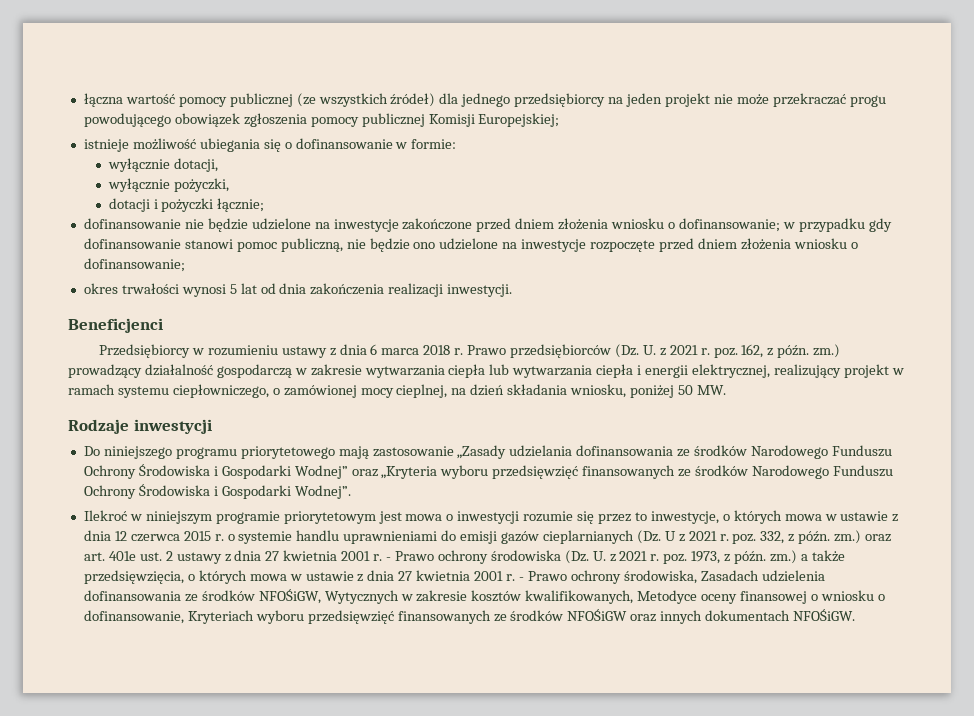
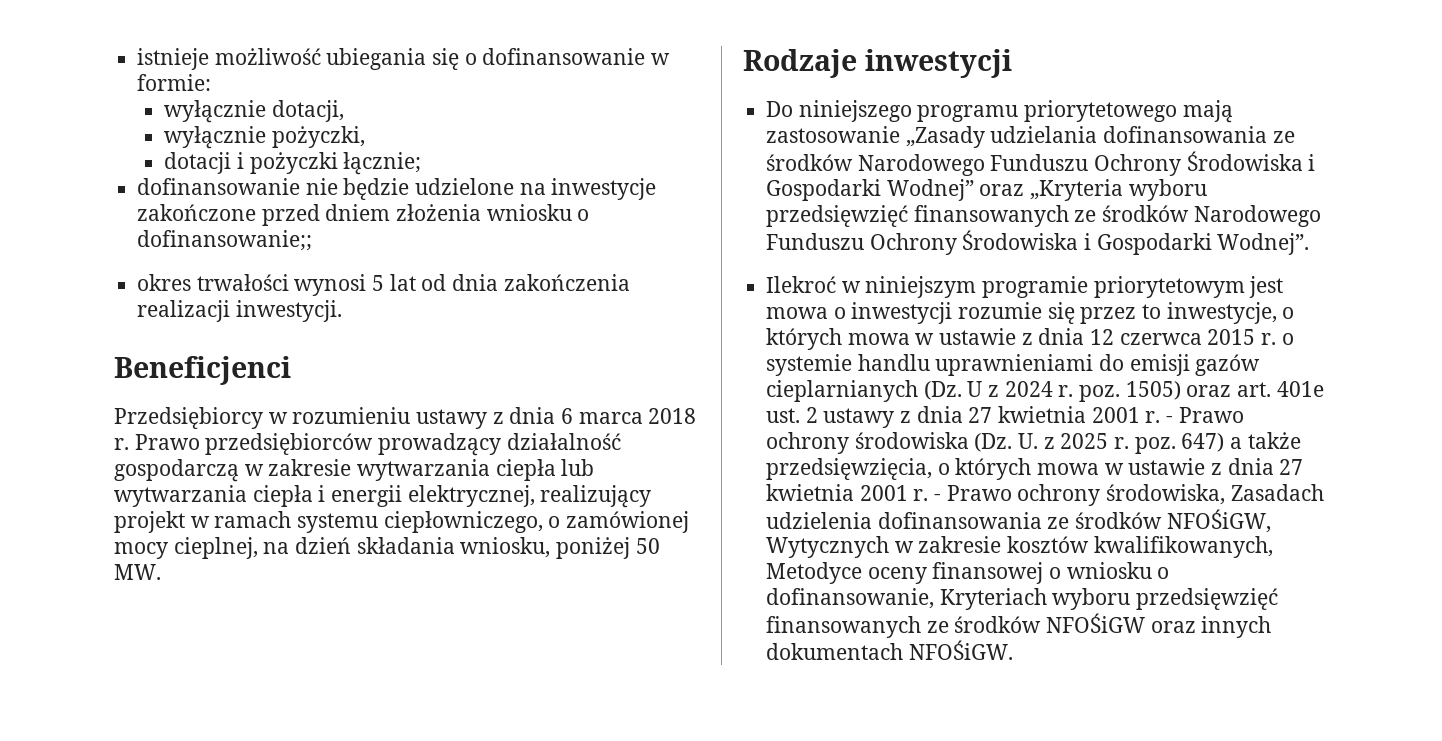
[83,93,886,107] [83,113,560,127] łączna wartość pomocy publicznej (ze wszystkich źródeł) dla jednego przedsiębiorcy na jeden projekt nie może przekraczać progu powodującego obowiązek zgłoszenia pomocy publicznej Komisji Europejskiej; // -> (137, 59) none
[678,218,892,232] [83,238,858,252] [83,258,185,272] dofinansowanie; w przypadku gdy dofinansowanie stanowi pomoc publiczną, nie będzie ono udzielone na inwestycje rozpoczęte przed dniem złożenia wniosku o dofinansowanie; -> [137,230,313,251] dofinansowanie;;
[614,344,841,358] (Dz. U. z 2021 r. poz. 162, z późn. zm.) -> (374, 444) none
[688,530,862,544] 2021 r. poz. 332, z późn. zm.) -> [1004,381,1181,402] 2024 r. poz. 1505)
[619,550,797,564] 2021 r. poz. 1973, z późn. zm.) -> [1060,433,1225,454] 2025 r. poz. 647)

